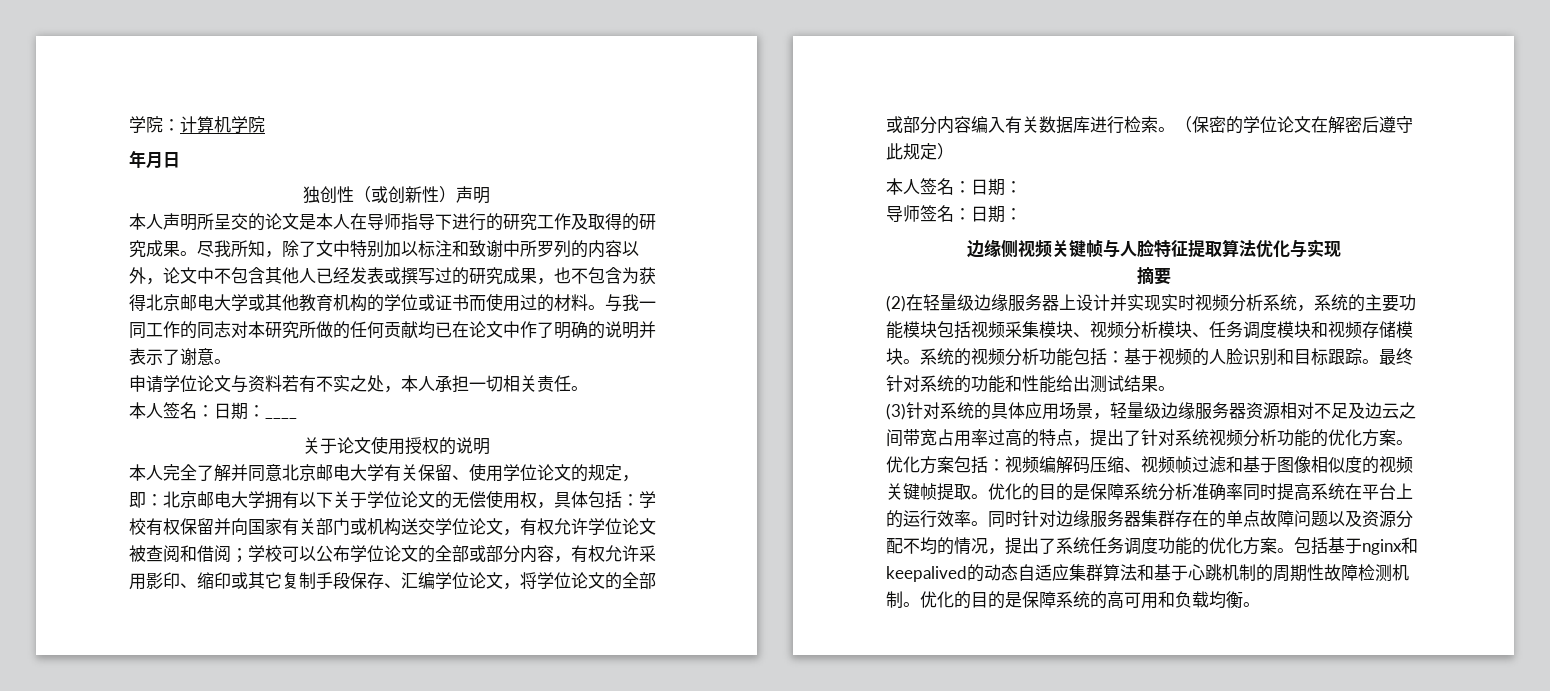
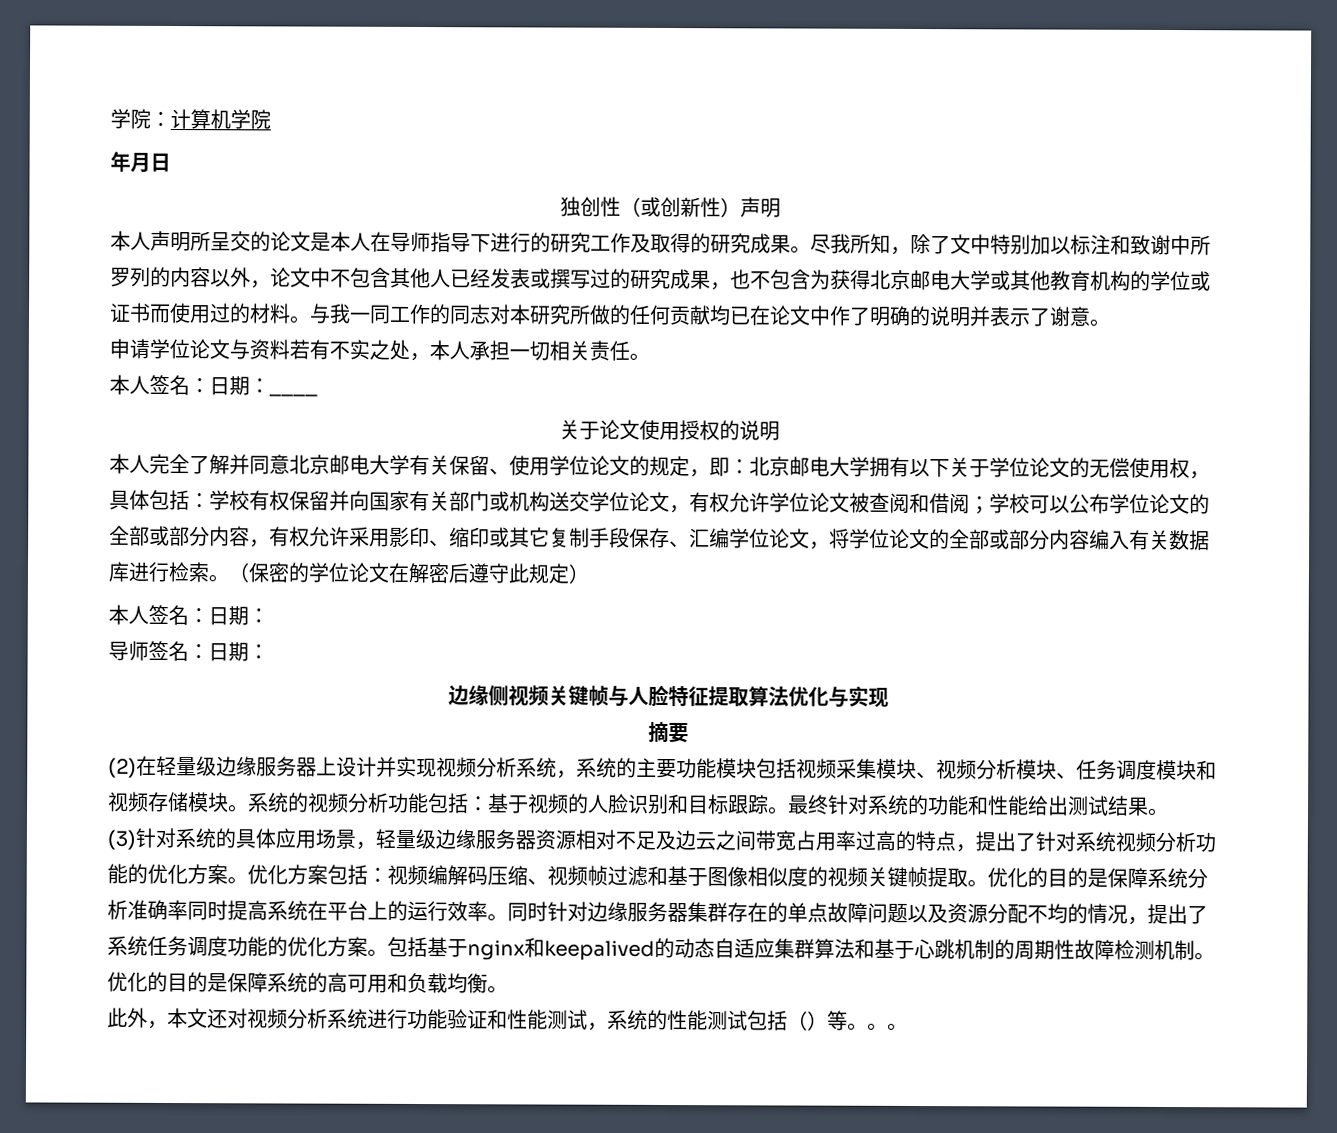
[1161,294,1195,311] 实时 -> (437, 767) none
(1260, 604) none -> [107,1007,908,1031] // 此外，本文还对视频分析系统进行功能验证和性能测试，系统的性能测试包括（）等。。。

